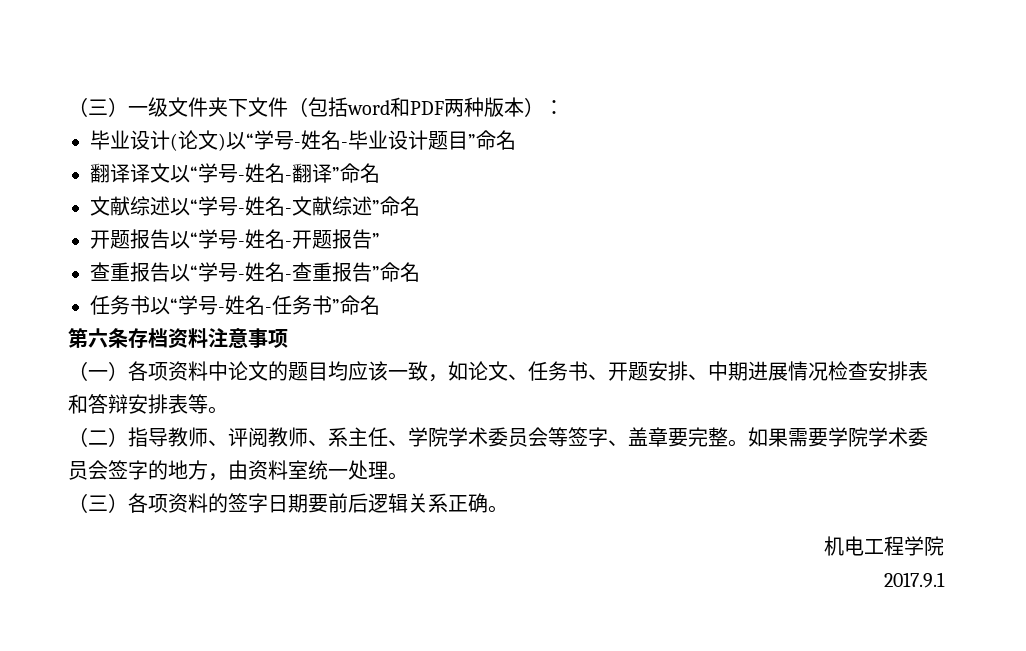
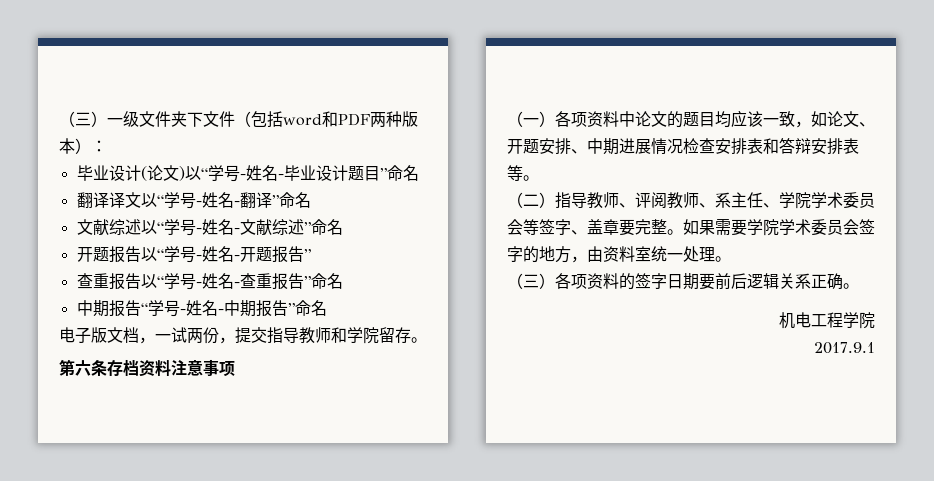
[90,295,380,315] 任务书以“学号-姓名-任务书”命名 -> [76,300,327,317] [59,327,427,344] 中期报告“学号-姓名-中期报告”命名 // 电子版文档，一试两份，提交指导教师和学院留存。
[528,361,608,381] 任务书、 -> (875, 124) none

